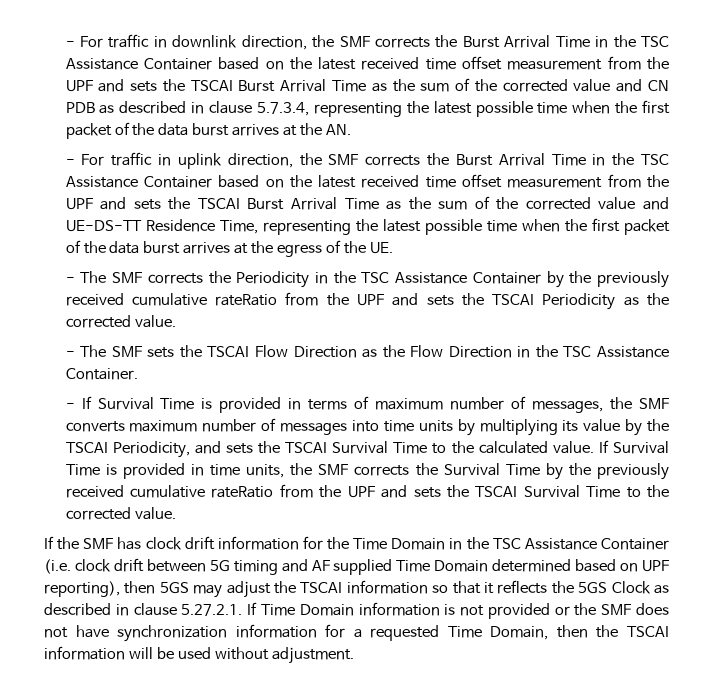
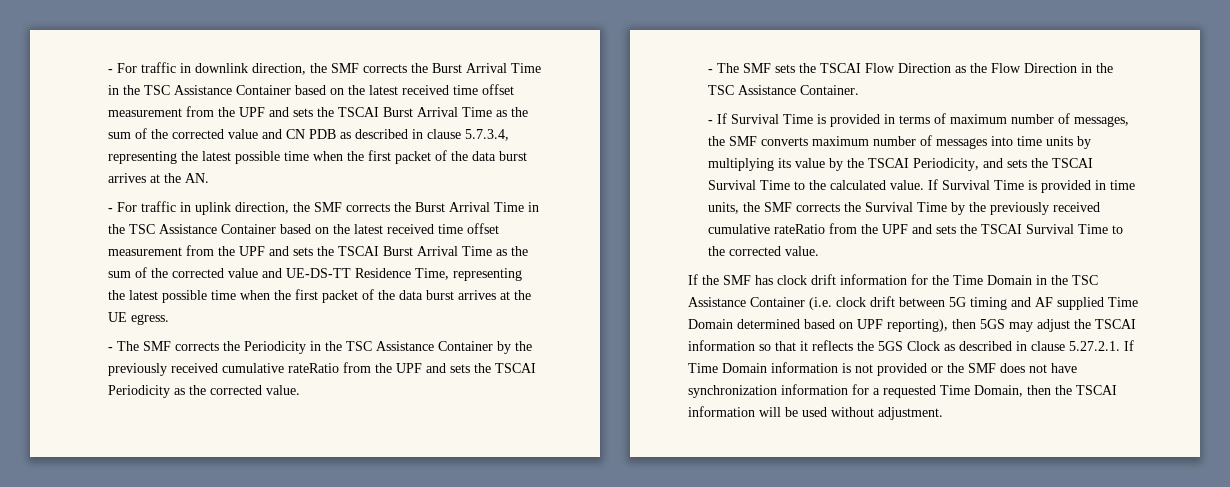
[277,240,393,257] egress of the UE. -> [108,312,170,325] UE egress.

